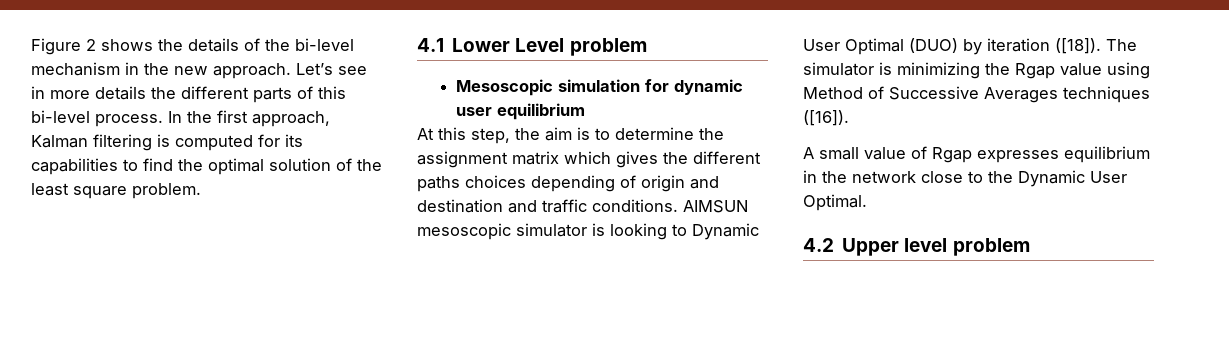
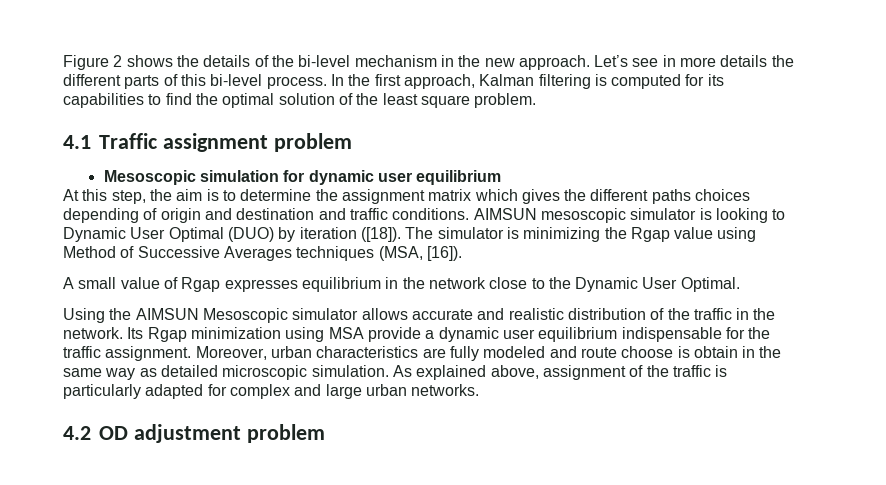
[452,38,565,52] Lower Level -> [99,133,268,152] Traffic assignment
[803,110,849,126] ([16]). -> [378,246,462,261] (MSA, [16]).
(867, 202) none -> [63,308,776,323] [63,327,771,342] [63,346,782,361] [63,365,728,380] [63,384,480,399] // Using the AIMSUN Mesoscopic simulator allows accurate and realistic distribution of the traffic in the network. Its Rgap minimization using MSA provide a dynamic user equilibrium indispensable for the traffic assignment. Moreover, urban characteristics are fully modeled and route choose is obtain in the same way as detailed microscopic simulation. As explained above, assignment of the traffic is particularly adapted for complex and large urban networks.
[842,238,948,256] Upper level -> [99,424,241,443] OD adjustment

